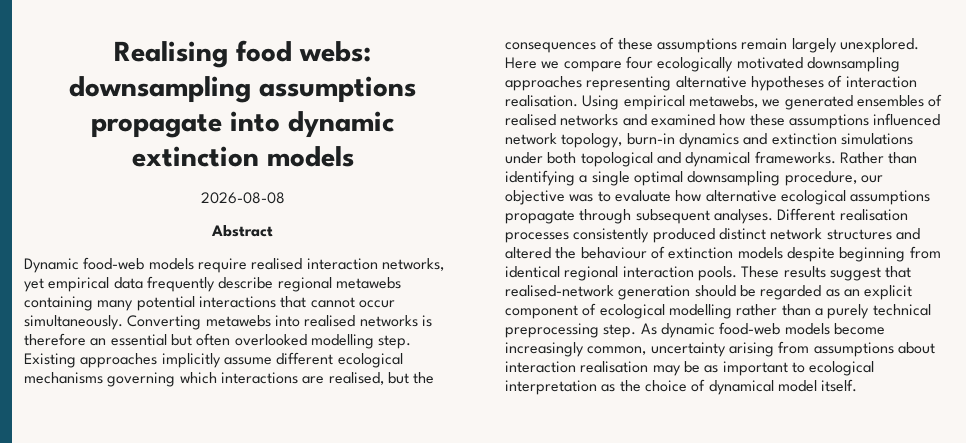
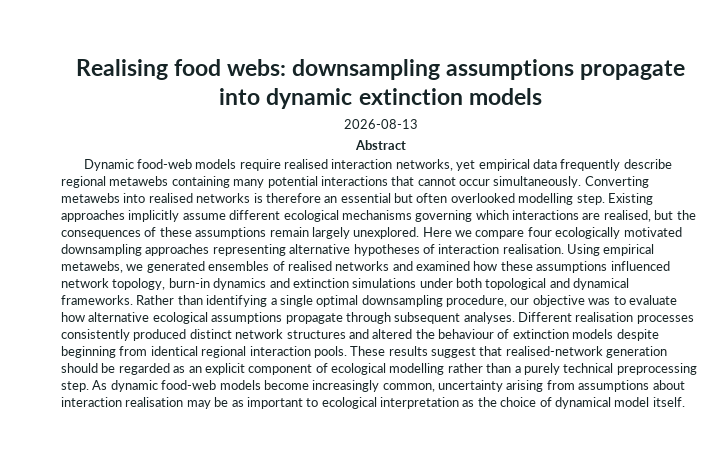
[200,192,285,204] 2026-08-08 -> [343,119,418,129] 2026-08-13

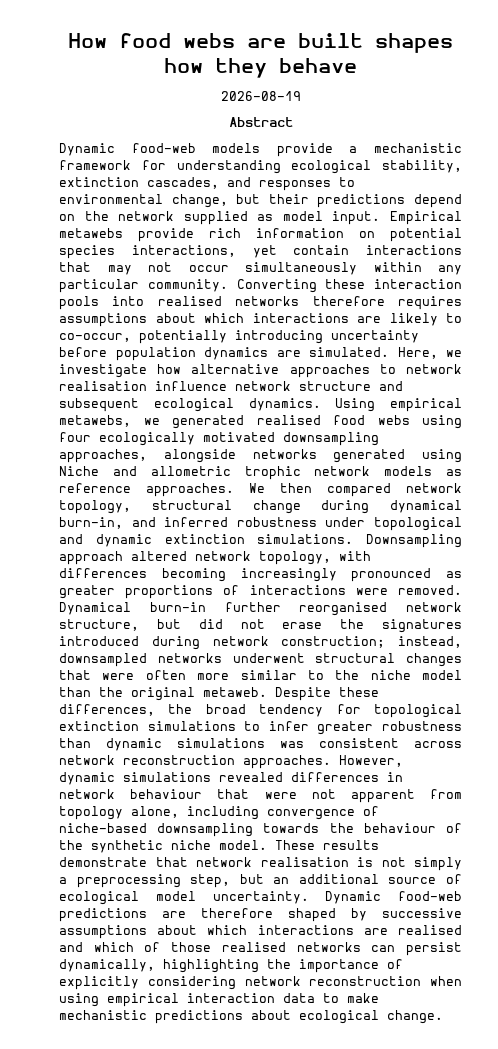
[75,59,686,80] [219,88,542,109] [343,119,418,129] [354,140,406,150] [83,159,672,171] [61,176,649,188] [61,193,653,205] [61,210,696,222] [61,227,682,239] [61,244,564,256] Realising food webs: downsampling assumptions propagate into dynamic extinction models // 2026-08-13 // Abstract // Dynamic food-web models require realised interaction networks, yet empirical data frequently describe regional metawebs containing many potential interactions that cannot occur simultaneously. Converting metawebs into realised networks is therefore an essential but often overlooked modelling step. Existing approaches implicitly assume different ecological mechanisms governing which interactions are realised, but the consequences of these assumptions remain largely unexplored. Here we compare four ecologically motivated downsampling approaches representing alternative hypotheses of interaction realisation. -> [68,33,453,53] [164,58,357,78] [220,91,301,101] [228,117,293,127] [59,143,462,157] [59,160,462,174] [59,177,355,191] [59,194,462,208] [59,211,462,225] [59,228,462,242] [59,245,462,259] [59,262,462,275] [59,279,462,293] [59,296,462,310] [59,313,462,327] [59,330,419,344] [59,347,462,361] [59,364,462,378] [59,381,403,391] [59,398,321,412] How food webs are built shapes how they behave // 2026-08-19 // Abstract // Dynamic food-web models provide a mechanistic framework for understanding ecological stability, extinction cascades, and responses to environmental change, but their predictions depend on the network supplied as model input. Empirical metawebs provide rich information on potential species interactions, yet contain interactions that may not occur simultaneously within any particular community. Converting these interaction pools into realised networks therefore requires assumptions about which interactions are likely to co-occur, potentially introducing uncertainty before population dynamics are simulated. Here, we investigate how alternative approaches to network realisation influence network structure and subsequent ecological dynamics.
[208,261,670,273] [61,278,630,290] [61,295,677,307] [61,312,694,324] [61,329,659,341] [61,346,668,358] [61,363,697,375] [61,380,685,392] [61,397,685,409] ensembles of realised networks and examined how these assumptions influenced network topology, burn-in dynamics and extinction simulations under both topological and dynamical frameworks. Rather than identifying a single optimal downsampling procedure, our objective was to evaluate how alternative ecological assumptions propagate through subsequent analyses. Different realisation processes consistently produced distinct network structures and altered the behaviour of extinction models despite beginning from identical regional interaction pools. These results suggest that realised-network generation should be regarded as an explicit component of ecological modelling rather than a purely technical preprocessing step. As dynamic food-web models become increasingly common, uncertainty arising from assumptions about interaction realisation may be as important to ecological interpretation as the choice of dynamical model itself. -> [256,415,462,429] [59,432,379,446] [59,449,462,463] [59,466,462,480] [59,483,462,497] [59,500,462,514] [59,517,462,531] [59,534,462,548] [59,551,371,565] [59,568,462,582] [59,585,462,599] [59,602,462,616] [59,619,462,633] [59,636,462,650] [59,653,462,667] [59,670,462,680] [59,687,379,701] [59,704,462,718] [59,721,462,735] [59,738,462,751] [59,755,403,769] [59,772,403,785] [59,789,462,803] [59,806,379,820] [59,823,462,837] [59,840,379,853] [59,857,462,871] [59,874,462,888] [59,891,462,905] [59,908,462,922] [59,925,462,939] [59,942,463,956] [59,959,403,973] [59,976,462,990] [59,993,379,1007] [59,1010,443,1024] realised food webs using four ecologically motivated downsampling approaches, alongside networks generated using Niche and allometric trophic network models as reference approaches. We then compared network topology, structural change during dynamical burn-in, and inferred robustness under topological and dynamic extinction simulations. Downsampling approach altered network topology, with differences becoming increasingly pronounced as greater proportions of interactions were removed. Dynamical burn-in further reorganised network structure, but did not erase the signatures introduced during network construction; instead, downsampled networks underwent structural changes that were often more similar to the niche model than the original metaweb. Despite these differences, the broad tendency for topological extinction simulations to infer greater robustness than dynamic simulations was consistent across network reconstruction approaches. However, dynamic simulations revealed differences in network behaviour that were not apparent from topology alone, including convergence of niche-based downsampling towards the behaviour of the synthetic niche model. These results demonstrate that network realisation is not simply a preprocessing step, but an additional source of ecological model uncertainty. Dynamic food-web predictions are therefore shaped by successive assumptions about which interactions are realised and which of those realised networks can persist dynamically, highlighting the importance of explicitly considering network reconstruction when using empirical interaction data to make mechanistic predictions about ecological change.

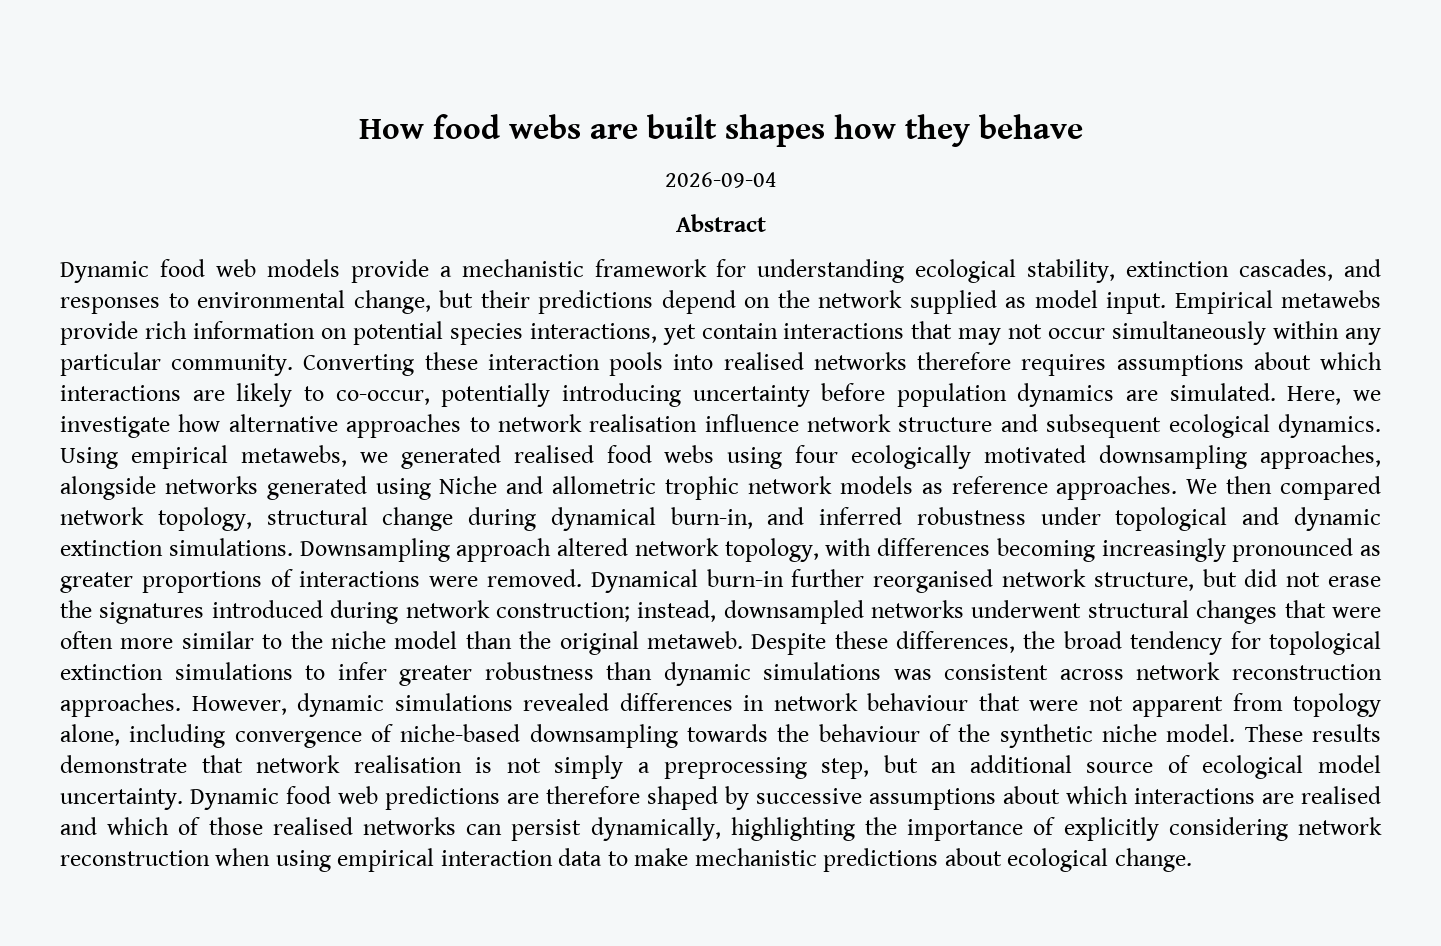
[220,91,301,101] 2026-08-19 -> [664,172,777,188] 2026-09-04
[131,143,196,153] food-web -> [159,259,256,277] food web
[398,891,462,901] food-web -> [286,786,378,804] food web

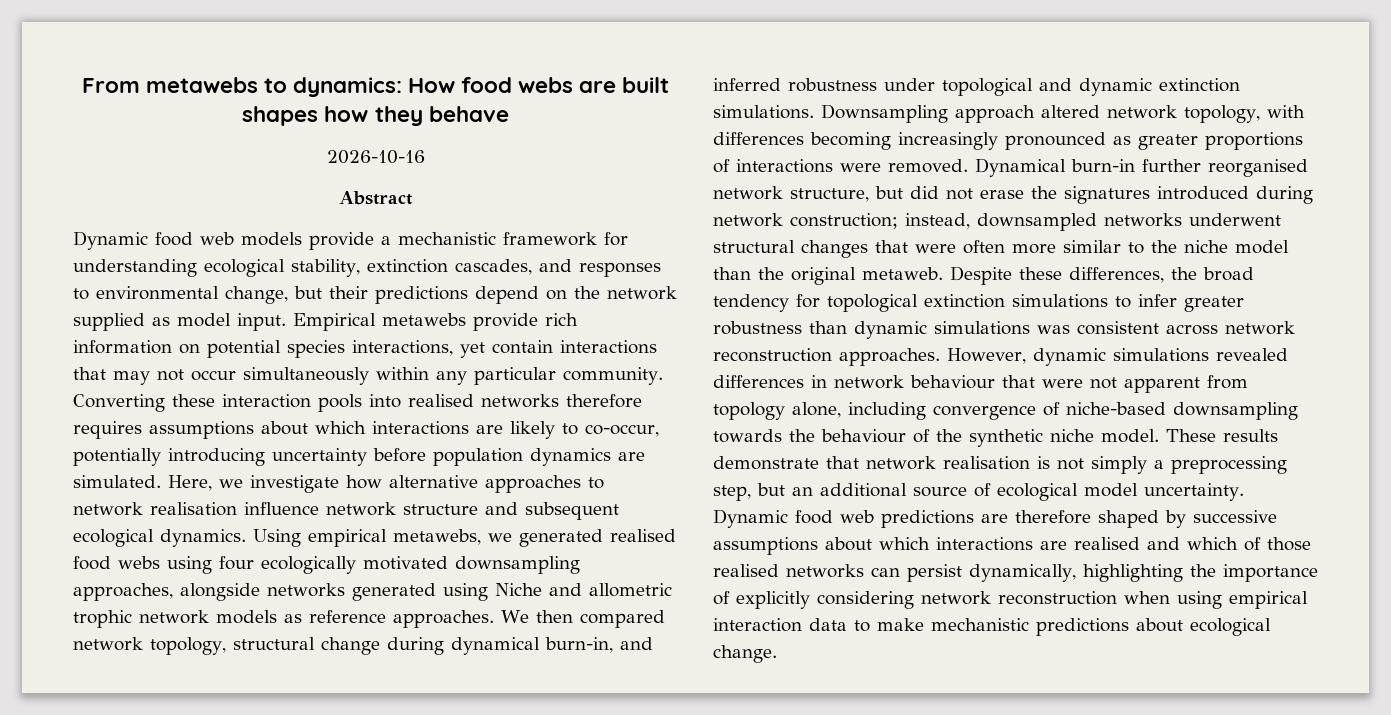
(358, 129) none -> [81,77,402,97] From metawebs to dynamics:
[664,172,777,188] 2026-09-04 -> [326,150,425,164] 2026-10-16

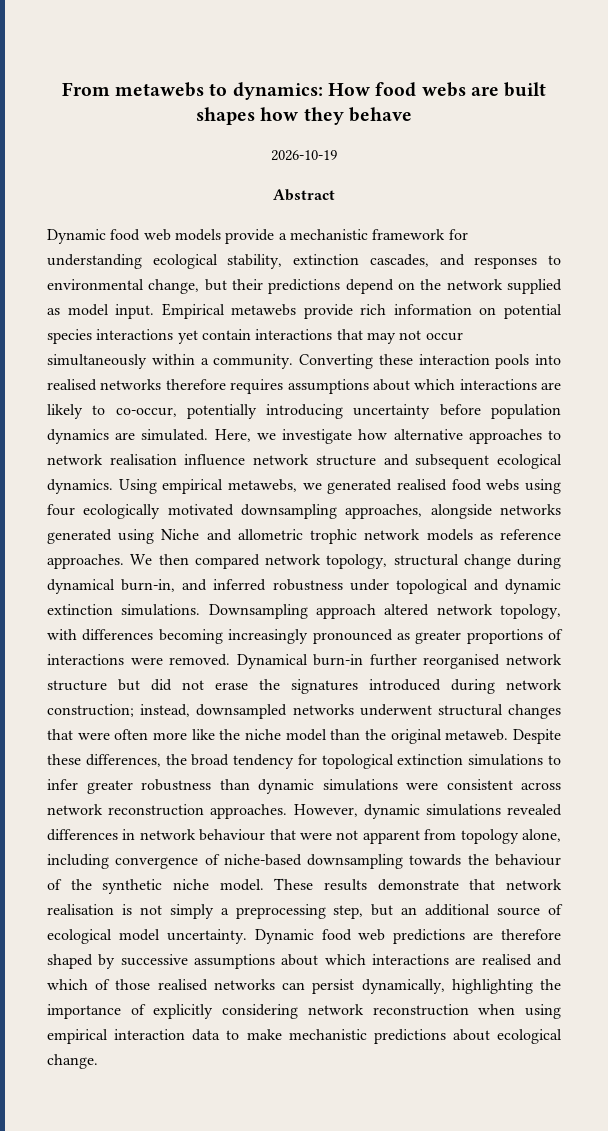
[326,150,425,164] 2026-10-16 -> [271,150,337,161] 2026-10-19
[352,340,453,356] interactions, -> [96,329,174,340] interactions
[436,367,556,385] any particular -> [200,358,209,365] a
[790,188,869,202] structure, -> [47,680,107,691] structure
[1063,240,1144,254] similar to -> [191,729,215,740] like
[1037,325,1070,334] was -> [406,782,438,790] were

